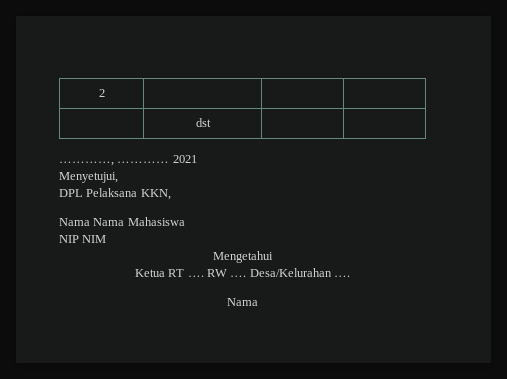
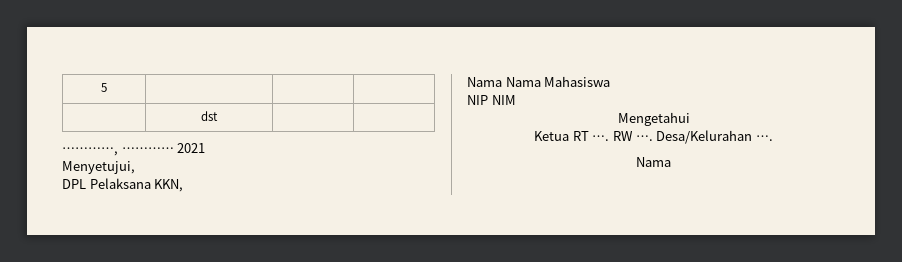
[98,89,105,97] 2 -> [101,83,107,92] 5

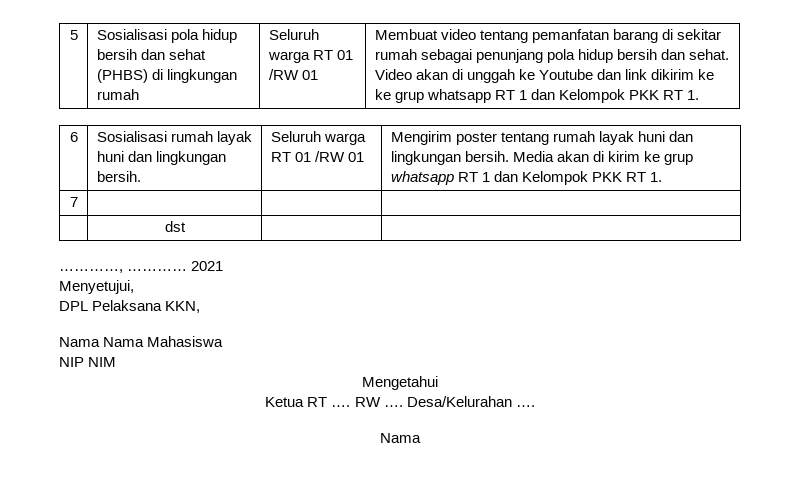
(107, 87) none -> [96,29,238,43] [96,49,207,60] [96,69,238,83] [96,89,139,100] [268,29,319,40] [267,50,354,63] [268,69,318,80] [374,29,722,43] [374,49,730,63] [374,69,715,83] [374,89,700,103] [69,132,78,142] [96,131,253,145] [96,151,227,165] [96,171,141,182] [270,131,366,145] [270,151,365,162] [390,131,694,145] [390,151,694,165] [390,171,663,185] [69,197,78,207] | Sosialisasi pola hidup bersih dan sehat (PHBS) di lingkungan rumah | Seluruh warga RT 01 /RW 01 | Membuat video tentang pemanfatan barang di sekitar rumah sebagai penunjang pola hidup bersih dan sehat. Video akan di unggah ke Youtube dan link dikirim ke ke grup whatsapp RT 1 dan Kelompok PKK RT 1. // 6 | Sosialisasi rumah layak huni dan lingkungan bersih. | Seluruh warga RT 01 /RW 01 | Mengirim poster tentang rumah layak huni dan lingkungan bersih. Media akan di kirim ke grup whatsapp RT 1 dan Kelompok PKK RT 1. // 7

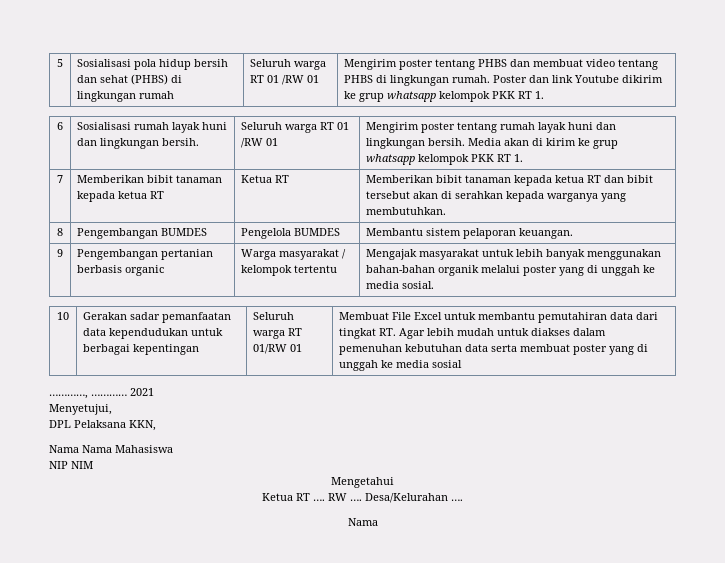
[374,29,722,43] [374,49,730,63] [374,69,594,83] Membuat video tentang pemanfatan barang di sekitar rumah sebagai penunjang pola hidup bersih dan sehat. Video akan di unggah ke Youtube -> [344,59,659,70] [344,75,528,86] Mengirim poster tentang PHBS dan membuat video tentang PHBS di lingkungan rumah. Poster
(648, 74) none -> [574,75,620,83] Youtube
[374,89,626,103] ke grup whatsapp RT 1 dan Kelompok -> [359,91,491,102] grup whatsapp kelompok
[457,171,589,185] RT 1 dan Kelompok -> [418,154,470,165] kelompok
[164,221,186,232] | | // | dst | | -> [77,175,223,183] [77,191,165,202] [241,175,290,183] [366,175,654,186] [366,191,627,202] [366,207,447,215] [57,228,63,236] [77,228,208,239] [241,228,341,239] [366,228,574,239] [57,249,63,257] [77,249,214,260] [77,265,165,276] [241,249,347,260] [241,265,338,276] [366,249,662,260] [366,265,656,276] [366,281,435,289] [57,312,69,320] [83,312,232,323] [83,328,224,339] [83,344,200,355] [253,312,295,320] [253,328,303,339] [253,344,303,354] [339,312,659,323] [339,328,607,339] [339,344,649,355] [339,360,463,371] Memberikan bibit tanaman kepada ketua RT | Ketua RT | Memberikan bibit tanaman kepada ketua RT dan bibit tersebut akan di serahkan kepada warganya yang membutuhkan. // 8 | Pengembangan BUMDES | Pengelola BUMDES | Membantu sistem pelaporan keuangan. // 9 | Pengembangan pertanian berbasis organic | Warga masyarakat / kelompok tertentu | Mengajak masyarakat untuk lebih banyak menggunakan bahan-bahan organik melalui poster yang di unggah ke media sosial. // 10 | Gerakan sadar pemanfaatan data kependudukan untuk berbagai kepentingan | Seluruh warga RT 01/RW 01 | Membuat File Excel untuk membantu pemutahiran data dari tingkat RT. Agar lebih mudah untuk diakses dalam pemenuhan kebutuhan data serta membuat poster yang di unggah ke media sosial

